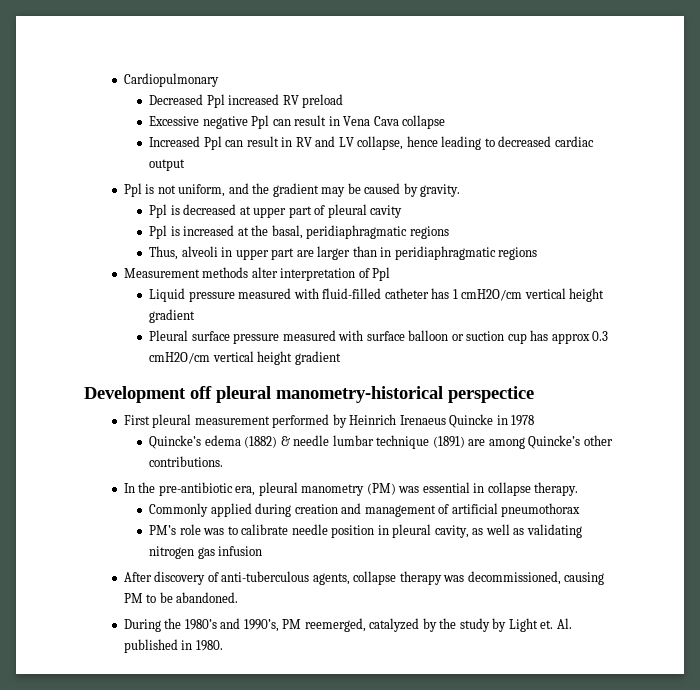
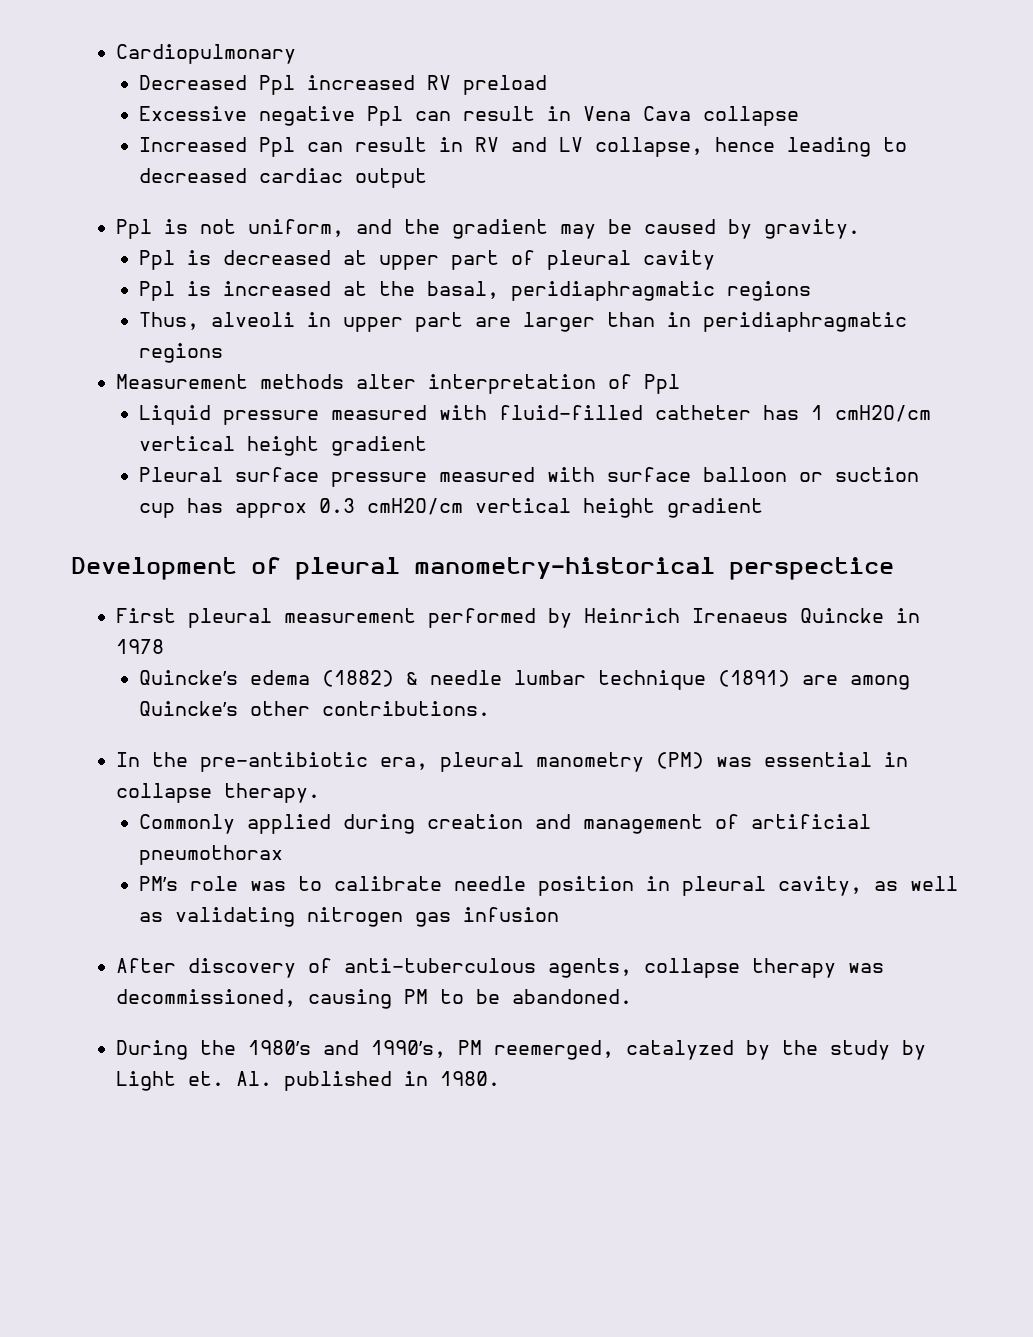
[190,386,212,399] off -> [251,557,281,574] of

